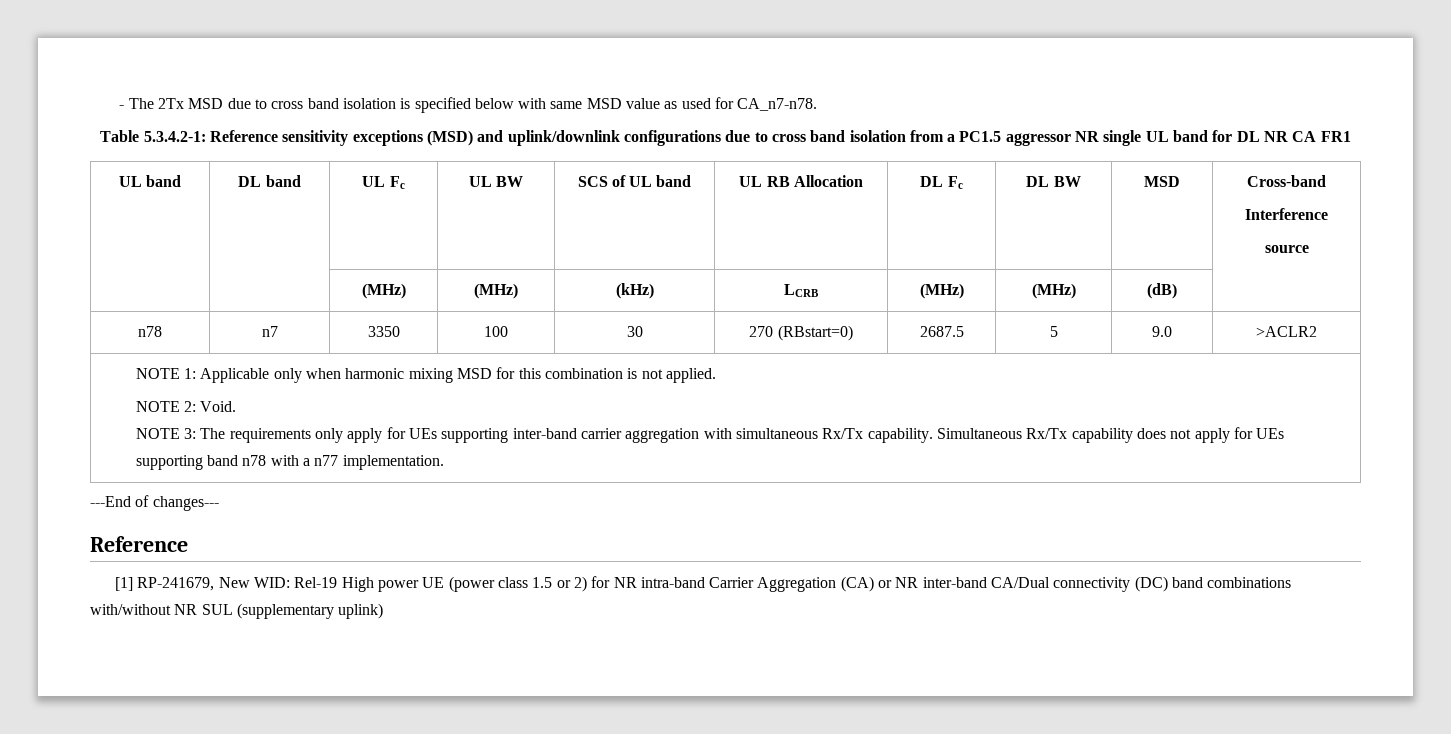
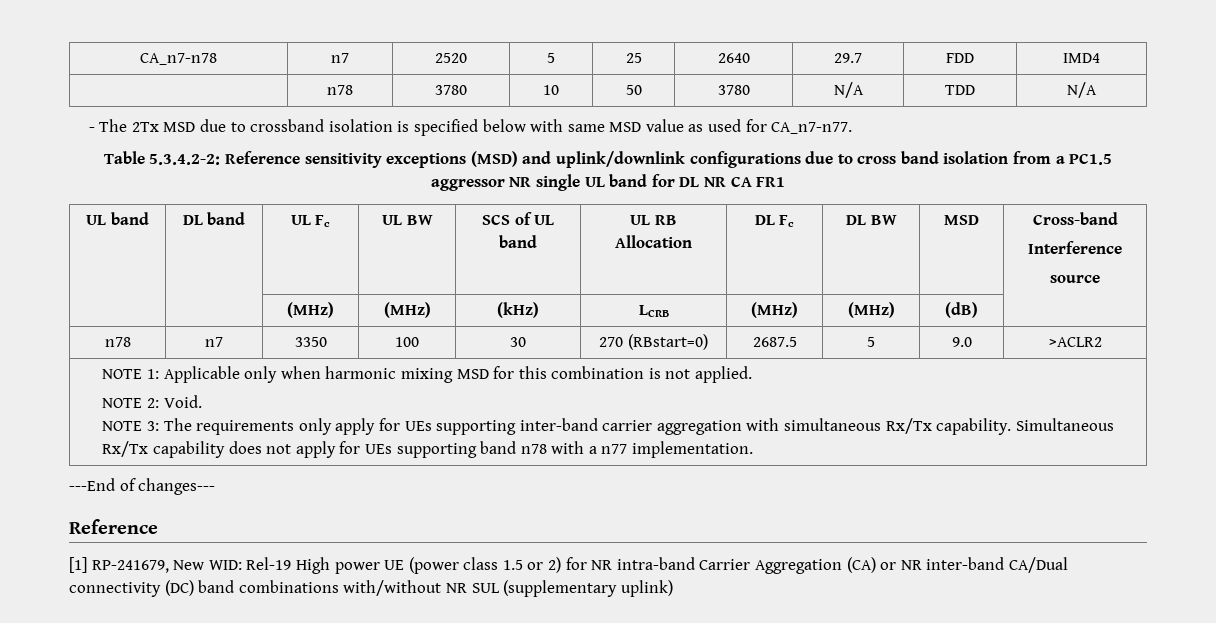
(119, 107) none -> [140,53,217,65] [331,53,349,63] [435,53,467,63] [547,53,555,63] [625,53,642,63] [717,53,750,63] [834,53,862,63] [946,53,974,63] [1063,53,1100,63] [327,85,353,95] [435,85,467,95] [543,85,559,95] [625,85,642,95] [717,85,750,95] [833,82,864,98] [945,85,975,95] [1067,82,1097,98] CA_n7-n78 | n7 | 2520 | 5 | 25 | 2640 | 29.7 | FDD | IMD4 // | n78 | 3780 | 10 | 50 | 3780 | N/A | TDD | N/A //
[271,98,339,109] cross band -> [250,119,325,132] crossband
[737,98,818,111] CA_n7-n78. -> [771,122,853,134] CA_n7-n77.
[143,131,206,142] 5.3.4.2-1: -> [149,154,221,165] 5.3.4.2-2:

